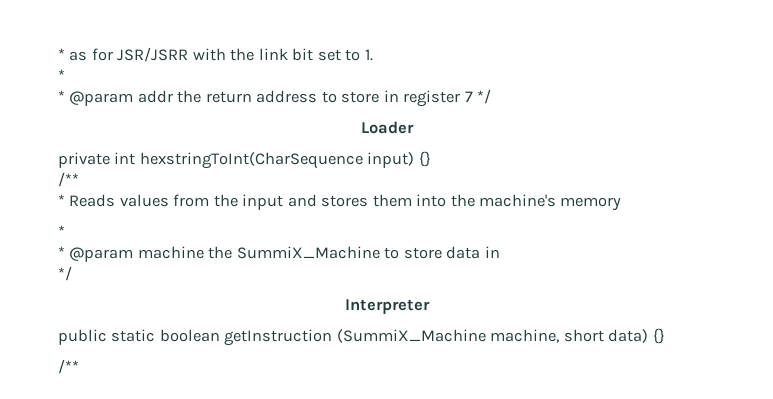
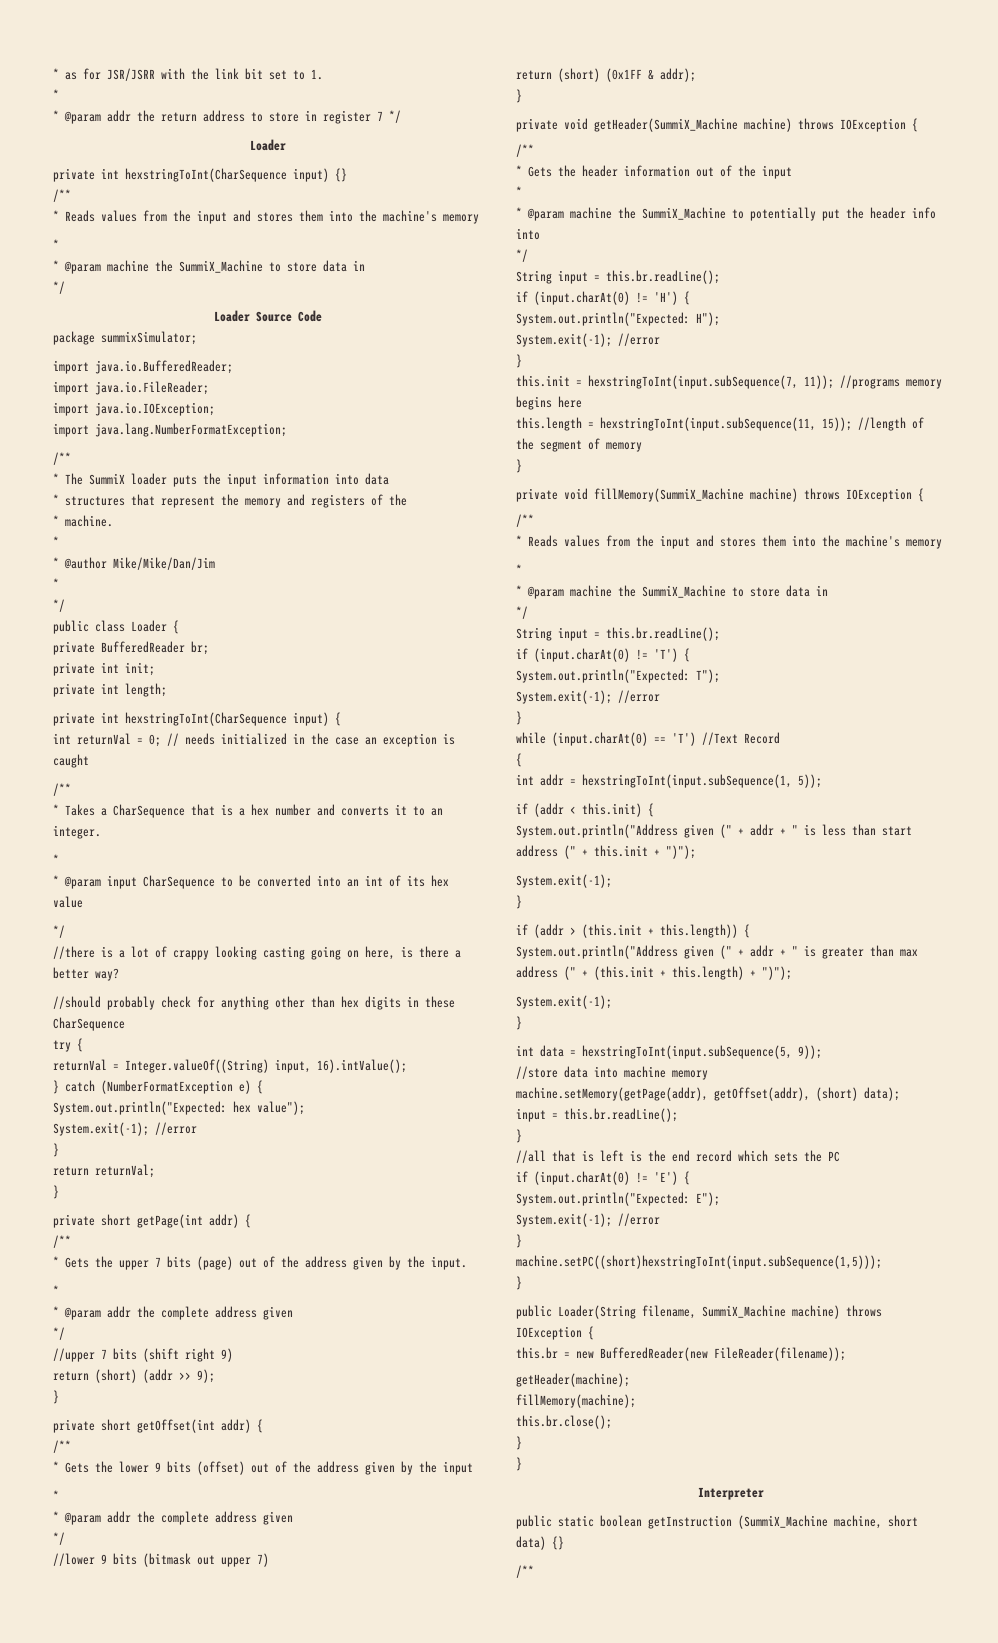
(72, 273) none -> [213,310,322,322] [53,331,197,345] [53,360,233,374] [53,381,209,395] [53,402,215,416] [53,423,287,437] [53,452,71,465] [53,473,389,487] [53,494,407,508] [53,515,113,527] [53,536,59,547] [53,557,215,570] [53,578,59,589] [53,599,65,612] [53,620,179,634] [53,641,209,655] [53,662,155,676] [53,683,167,697] [53,712,341,726] [53,733,455,747] [53,754,89,768] [53,783,71,796] [53,804,443,818] [53,825,101,839] [53,854,59,865] [53,875,449,889] [53,896,83,908] [53,925,65,938] [53,946,461,960] [53,967,119,981] [53,996,455,1010] [53,1017,125,1031] [53,1038,83,1052] [53,1059,407,1073] [53,1080,263,1094] [53,1101,305,1115] [53,1122,197,1136] [53,1143,59,1157] [53,1164,155,1178] [53,1185,59,1199] [53,1214,251,1228] [53,1235,71,1248] [53,1256,467,1270] [53,1285,59,1296] [53,1306,293,1320] [53,1327,65,1340] [53,1348,233,1362] [53,1369,215,1383] [53,1390,59,1404] [53,1419,263,1433] [53,1440,71,1453] [53,1461,473,1475] [53,1490,59,1501] [53,1511,293,1525] [53,1532,65,1545] [53,1553,269,1567] [516,68,696,82] [516,89,522,103] [516,118,918,132] [516,144,534,157] [516,165,792,179] [516,186,522,197] [516,207,936,221] [516,228,540,240] [516,249,528,262] [516,270,720,284] [516,291,690,305] [516,312,720,326] [516,333,660,347] [516,354,522,368] [516,375,942,389] [516,396,582,410] [516,417,924,431] [516,438,642,452] [516,459,522,473] [516,488,924,502] [516,514,534,527] [516,535,942,549] [516,564,522,575] [516,585,828,599] [516,606,528,619] [516,627,720,641] [516,648,690,662] [516,669,720,683] [516,690,660,704] [516,711,522,725] [516,732,780,746] [516,753,522,767] [516,774,822,788] [516,803,654,817] [516,824,912,838] [516,845,696,859] [516,874,612,888] [516,895,522,909] [516,924,750,938] [516,945,918,959] [516,966,792,980] [516,995,612,1009] [516,1016,522,1030] [516,1045,822,1059] [516,1066,708,1080] [516,1087,900,1101] [516,1108,678,1122] [516,1129,522,1143] [516,1150,840,1163] [516,1171,690,1185] [516,1192,720,1206] [516,1213,660,1227] [516,1234,522,1248] [516,1255,882,1269] [516,1276,522,1290] [516,1305,882,1319] [516,1326,594,1340] [516,1347,846,1361] [516,1373,630,1387] [516,1394,636,1408] [516,1415,612,1429] [516,1436,522,1450] [516,1457,522,1471] // Loader Source Code // package summixSimulator; // import java.io.BufferedReader; // import java.io.FileReader; // import java.io.IOException; // import java.lang.NumberFormatException; // /** // * The SummiX loader puts the input information into data // * structures that represent the memory and registers of the // * machine. // * // * @author Mike/Mike/Dan/Jim // * // */ // public class Loader { // private BufferedReader br; // private int init; // private int length; // private int hexstringToInt(CharSequence input) { // int returnVal = 0; // needs initialized in the case an exception is caught // /** // * Takes a CharSequence that is a hex number and converts it to an integer. // * // * @param input CharSequence to be converted into an int of its hex value // */ // //there is a lot of crappy looking casting going on here, is there a better way? // //should probably check for anything other than hex digits in these CharSequence // try { // returnVal = Integer.valueOf((String) input, 16).intValue(); // } catch (NumberFormatException e) { // System.out.println("Expected: hex value"); // System.exit(-1); //error // } // return returnVal; // } // private short getPage(int addr) { // /** // * Gets the upper 7 bits (page) out of the address given by the input. // * // * @param addr the complete address given // */ // //upper 7 bits (shift right 9) // return (short) (addr >> 9); // } // private short getOffset(int addr) { // /** // * Gets the lower 9 bits (offset) out of the address given by the input // * // * @param addr the complete address given // */ // //lower 9 bits (bitmask out upper 7) // return (short) (0x1FF & addr); // } // private void getHeader(SummiX_Machine machine) throws IOException { // /** // * Gets the header information out of the input // * // * @param machine the SummiX_Machine to potentially put the header info into // */ // String input = this.br.readLine(); // if (input.charAt(0) != 'H') { // System.out.println("Expected: H"); // System.exit(-1); //error // } // this.init = hexstringToInt(input.subSequence(7, 11)); //programs memory begins here // this.length = hexstringToInt(input.subSequence(11, 15)); //length of the segment of memory // } // private void fillMemory(SummiX_Machine machine) throws IOException { // /** // * Reads values from the input and stores them into the machine's memory // * // * @param machine the SummiX_Machine to store data in // */ // String input = this.br.readLine(); // if (input.charAt(0) != 'T') { // System.out.println("Expected: T"); // System.exit(-1); //error // } // while (input.charAt(0) == 'T') //Text Record // { // int addr = hexstringToInt(input.subSequence(1, 5)); // if (addr < this.init) { // System.out.println("Address given (" + addr + " is less than start address (" + this.init + ")"); // System.exit(-1); // } // if (addr > (this.init + this.length)) { // System.out.println("Address given (" + addr + " is greater than max address (" + (this.init + this.length) + ")"); // System.exit(-1); // } // int data = hexstringToInt(input.subSequence(5, 9)); // //store data into machine memory // machine.setMemory(getPage(addr), getOffset(addr), (short) data); // input = this.br.readLine(); // } // //all that is left is the end record which sets the PC // if (input.charAt(0) != 'E') { // System.out.println("Expected: E"); // System.exit(-1); //error // } // machine.setPC((short)hexstringToInt(input.subSequence(1,5))); // } // public Loader(String filename, SummiX_Machine machine) throws IOException { // this.br = new BufferedReader(new FileReader(filename)); // getHeader(machine); // fillMemory(machine); // this.br.close(); // } // }

